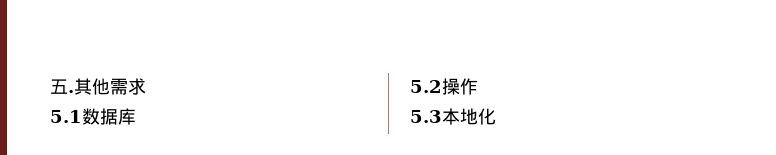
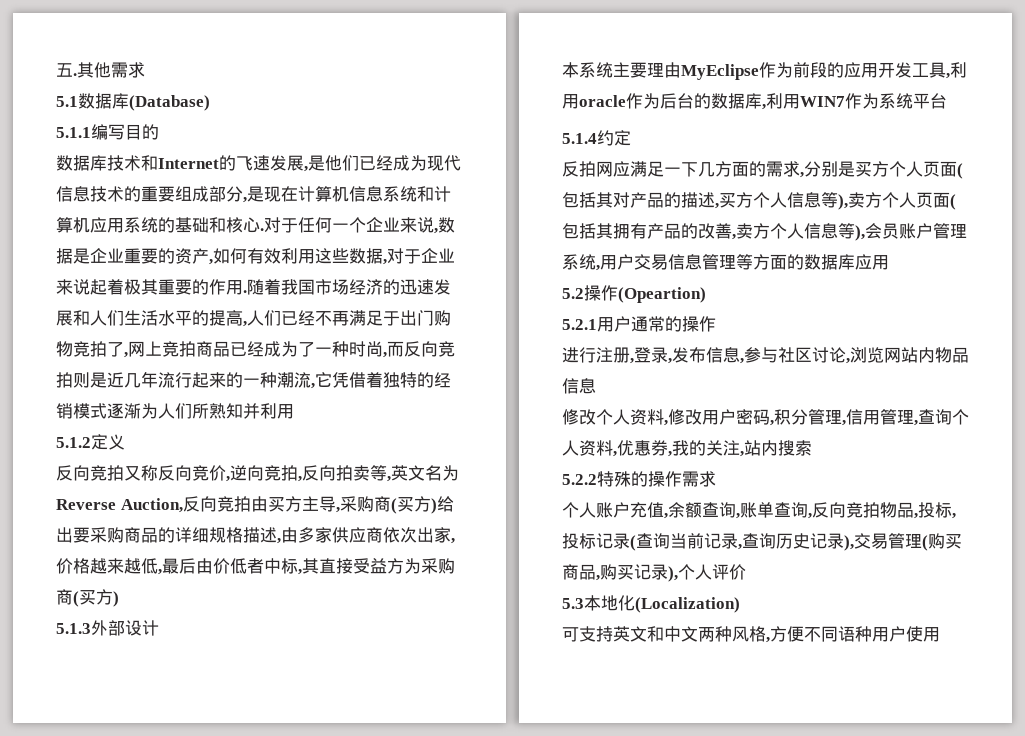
[410,78,478,95] [410,108,496,125] // 5.2操作 // 5.3本地化 -> [129,95,210,111] [56,124,159,140] [56,155,461,172] [56,186,451,203] [56,217,455,234] [56,248,455,265] [56,279,451,295] [56,310,451,327] [56,341,455,358] [56,371,451,389] [56,403,294,419] [56,434,125,450] [56,465,459,482] [56,496,454,514] [56,527,455,544] [56,558,455,575] [56,589,119,607] [56,620,159,636] [562,62,967,80] [562,93,947,110] [562,130,631,146] [562,161,963,179] [562,192,956,210] [562,223,967,241] [562,254,889,271] [562,285,706,303] [562,316,716,332] [562,347,969,364] [562,378,596,394] [562,409,969,426] [562,440,812,457] [562,471,716,487] [562,502,956,519] [562,533,962,551] [562,564,746,582] [562,595,740,613] [562,626,940,643] (Database) // 5.1.1编写目的 // 数据库技术和Internet的飞速发展,是他们已经成为现代信息技术的重要组成部分,是现在计算机信息系统和计算机应用系统的基础和核心.对于任何一个企业来说,数据是企业重要的资产,如何有效利用这些数据,对于企业来说起着极其重要的作用.随着我国市场经济的迅速发展和人们生活水平的提高,人们已经不再满足于出门购物竞拍了,网上竞拍商品已经成为了一种时尚,而反向竞拍则是近几年流行起来的一种潮流,它凭借着独特的经销模式逐渐为人们所熟知并利用 // 5.1.2定义 // 反向竞拍又称反向竞价,逆向竞拍,反向拍卖等,英文名为Reverse Auction,反向竞拍由买方主导,采购商(买方)给出要采购商品的详细规格描述,由多家供应商依次出家,价格越来越低,最后由价低者中标,其直接受益方为采购商(买方) // 5.1.3外部设计 // 本系统主要理由MyEclipse作为前段的应用开发工具,利用oracle作为后台的数据库,利用WIN7作为系统平台 // 5.1.4约定 // 反拍网应满足一下几方面的需求,分别是买方个人页面(包括其对产品的描述,买方个人信息等),卖方个人页面(包括其拥有产品的改善,卖方个人信息等),会员账户管理系统,用户交易信息管理等方面的数据库应用 // 5.2操作(Opeartion) // 5.2.1用户通常的操作 // 进行注册,登录,发布信息,参与社区讨论,浏览网站内物品信息 // 修改个人资料,修改用户密码,积分管理,信用管理,查询个人资料,优惠券,我的关注,站内搜索 // 5.2.2特殊的操作需求 // 个人账户充值,余额查询,账单查询,反向竞拍物品,投标,投标记录(查询当前记录,查询历史记录),交易管理(购买商品,购买记录),个人评价 // 5.3本地化(Localization) // 可支持英文和中文两种风格,方便不同语种用户使用

